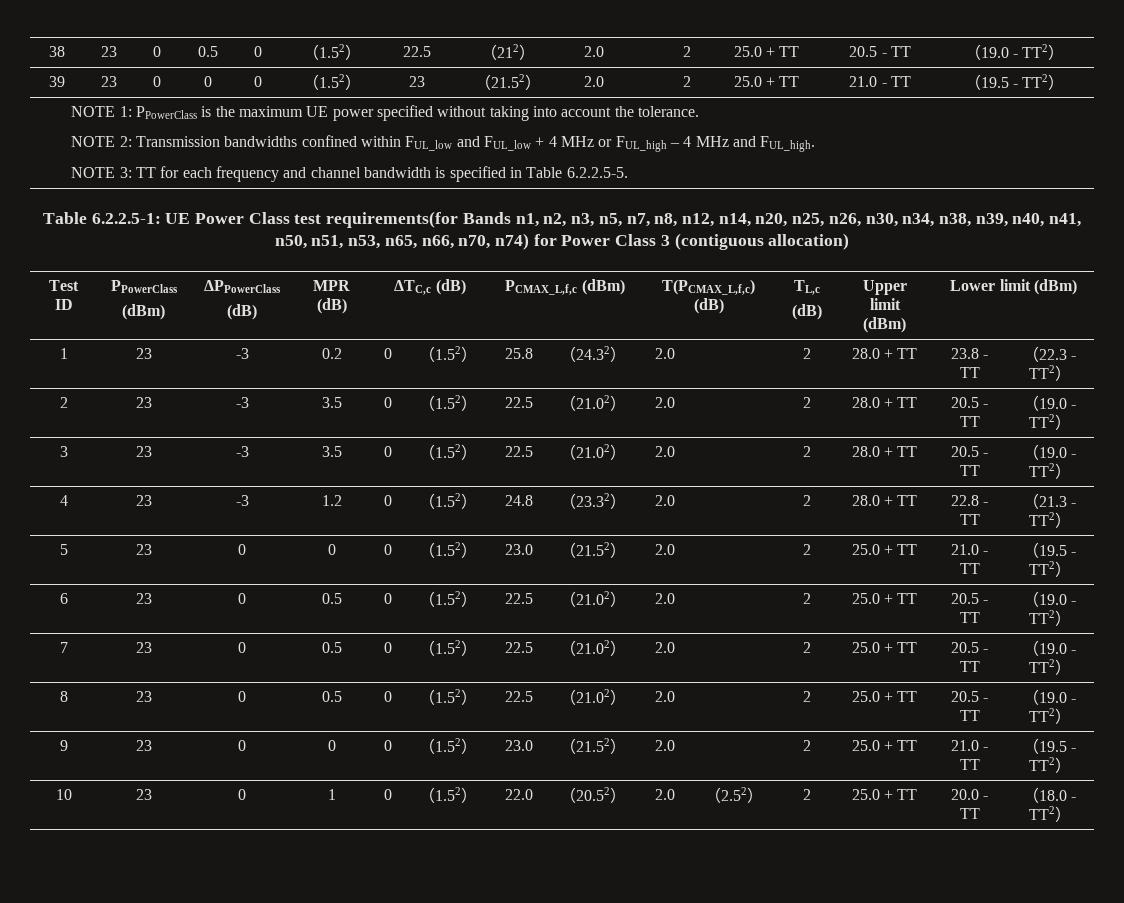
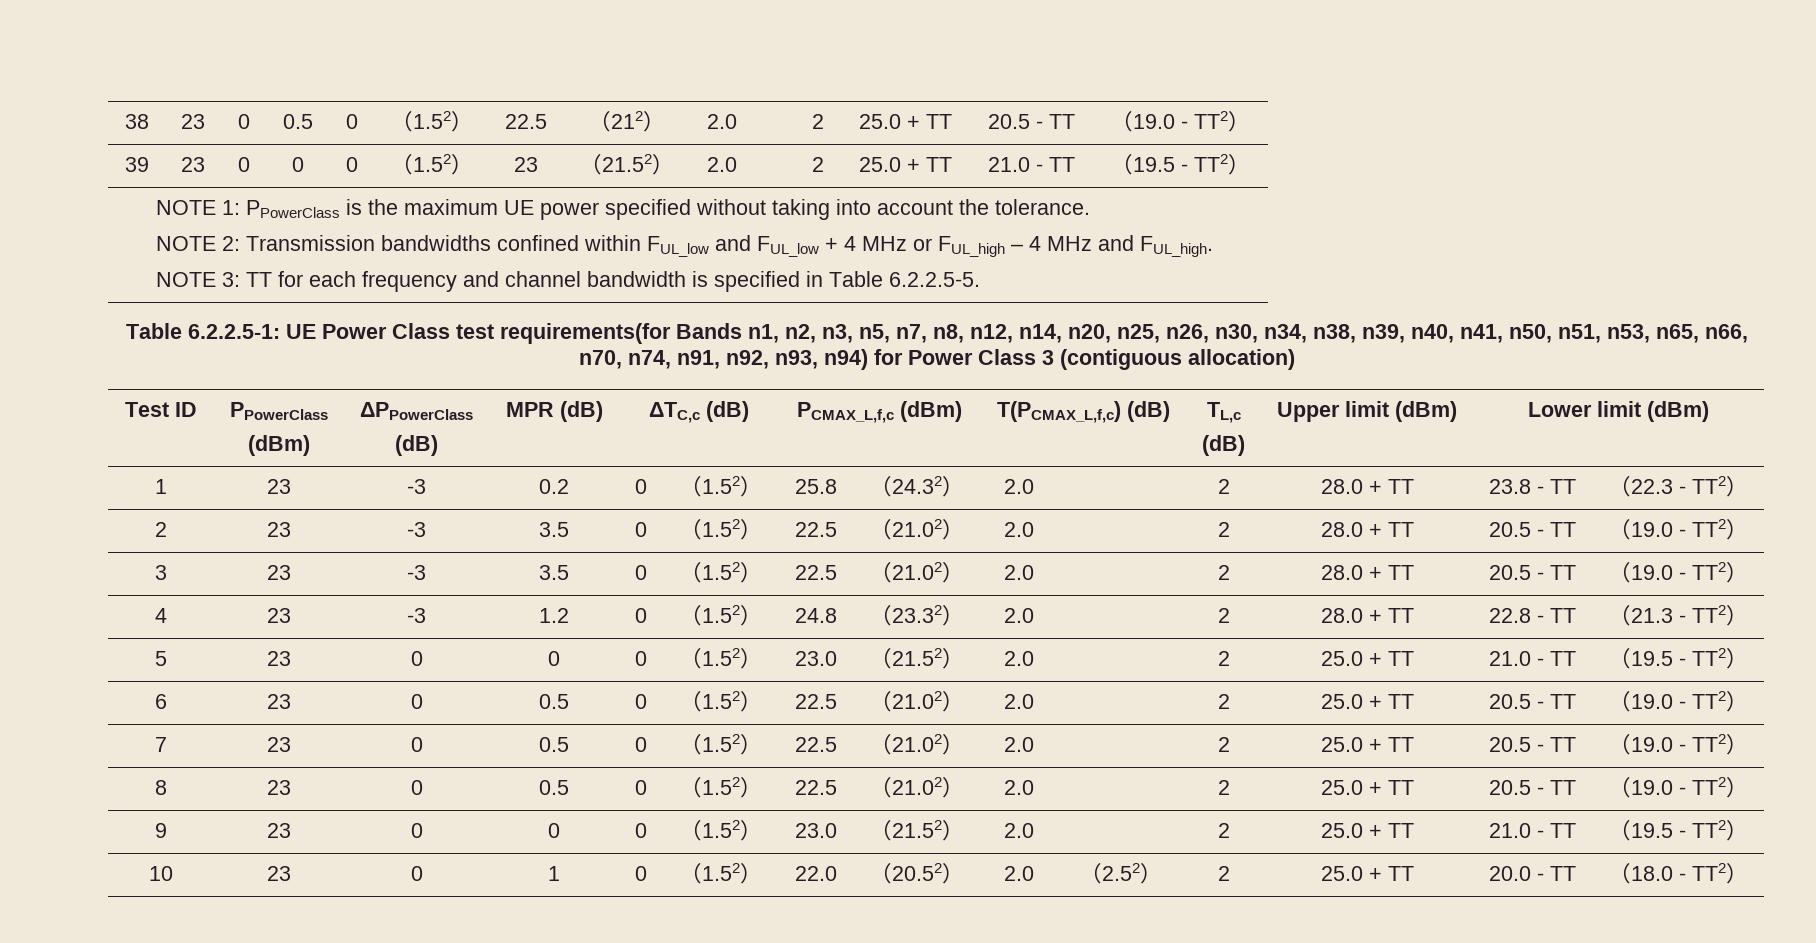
[495,233,530,250] n74) -> [627,349,868,370] n74, n91, n92, n93, n94)

